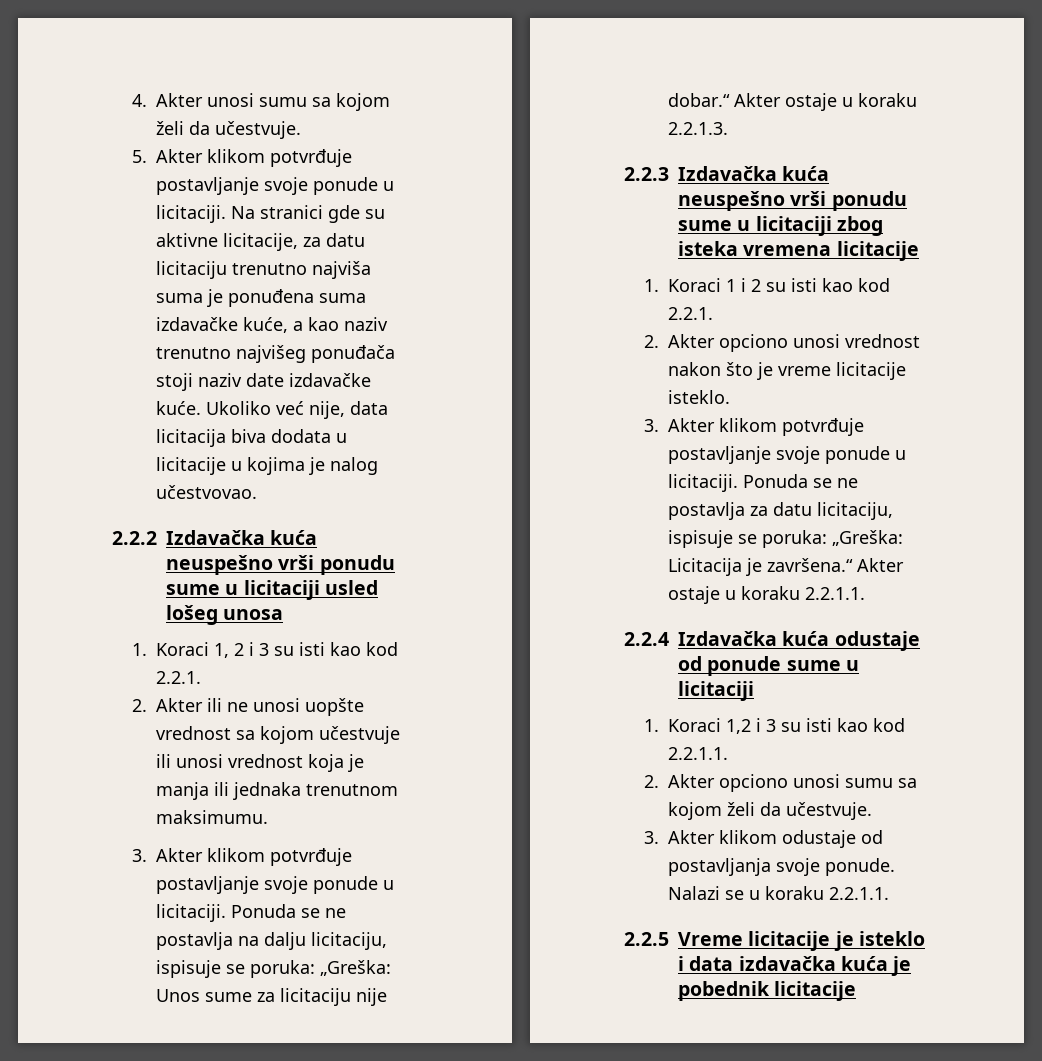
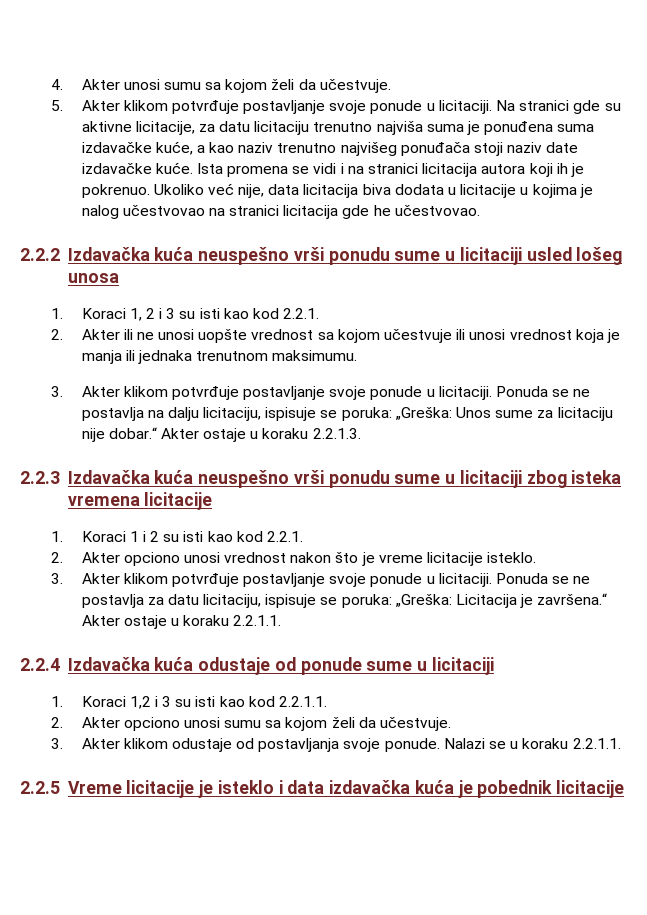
(202, 408) none -> [196,163,584,177] [81,184,150,198] Ista promena se vidi i na stranici licitacija autora koji ih je pokrenuo.
(379, 466) none -> [122,205,391,219] učestvovao na stranici licitacija gde he

